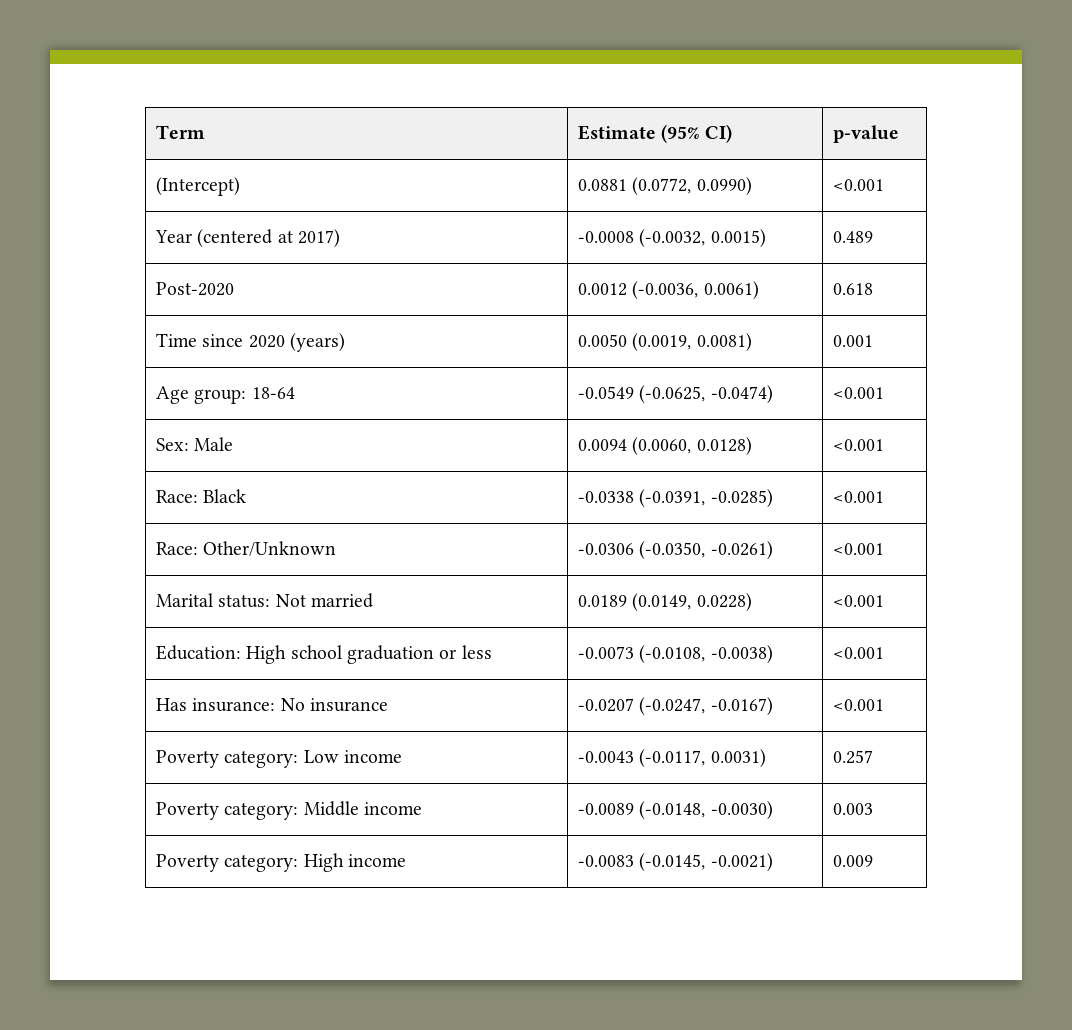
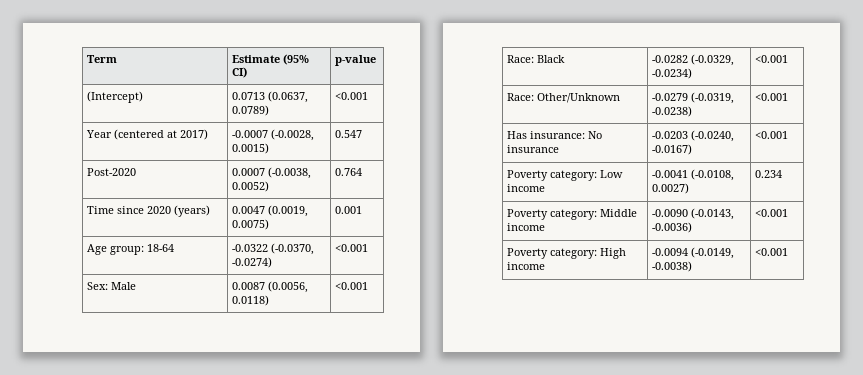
[578,177,752,195] 0.0881 (0.0772, 0.0990) -> [232,91,309,103] [232,105,270,116] 0.0713 (0.0637, 0.0789)
[578,229,706,247] -0.0008 (-0.0032, -> [232,129,315,141] -0.0007 (-0.0028,
[833,231,874,243] 0.489 -> [335,130,363,138] 0.547
[578,281,759,299] [833,283,874,295] 0.0012 (-0.0036, 0.0061) | 0.618 -> [232,167,312,179] [232,181,270,192] [335,168,363,176] 0.0007 (-0.0038, 0.0052) | 0.764
[578,333,752,351] 0.0050 (0.0019, 0.0081) -> [232,205,309,217] [232,219,270,230] 0.0047 (0.0019, 0.0075)
[578,385,773,403] -0.0549 (-0.0625, -0.0474) -> [232,243,315,255] [232,257,273,268] -0.0322 (-0.0370, -0.0274)
[578,437,752,455] 0.0094 (0.0060, 0.0128) -> [232,281,309,293] [232,295,270,306] 0.0087 (0.0056, 0.0118)
[578,489,773,507] -0.0338 (-0.0391, -0.0285) -> [652,54,735,66] [652,68,693,79] -0.0282 (-0.0329, -0.0234)
[578,541,773,559] [833,543,885,555] [156,593,373,608] [578,593,752,611] [833,595,885,607] [156,645,492,664] [578,645,773,663] -0.0306 (-0.0350, -0.0261) | <0.001 // Marital status: Not married | 0.0189 (0.0149, 0.0228) | <0.001 // Education: High school graduation or less | -0.0073 (-0.0108, -0.0038) -> [652,92,735,104] [652,106,693,117] -0.0279 (-0.0319, -0.0238)
[578,697,706,715] -0.0207 (-0.0247, -> [652,130,735,142] -0.0203 (-0.0240,
[578,749,766,767] [833,750,874,764] -0.0043 (-0.0117, 0.0031) | 0.257 -> [652,169,735,181] [652,183,690,194] [755,170,783,178] -0.0041 (-0.0108, 0.0027) | 0.234
[578,801,773,819] [833,803,874,815] -0.0089 (-0.0148, -0.0030) | 0.003 -> [652,208,735,220] [652,222,693,233] [755,209,789,217] -0.0090 (-0.0143, -0.0036) | <0.001
[578,853,773,871] [833,855,874,867] -0.0083 (-0.0145, -0.0021) | 0.009 -> [652,247,735,259] [652,261,693,272] [755,248,789,256] -0.0094 (-0.0149, -0.0038) | <0.001

